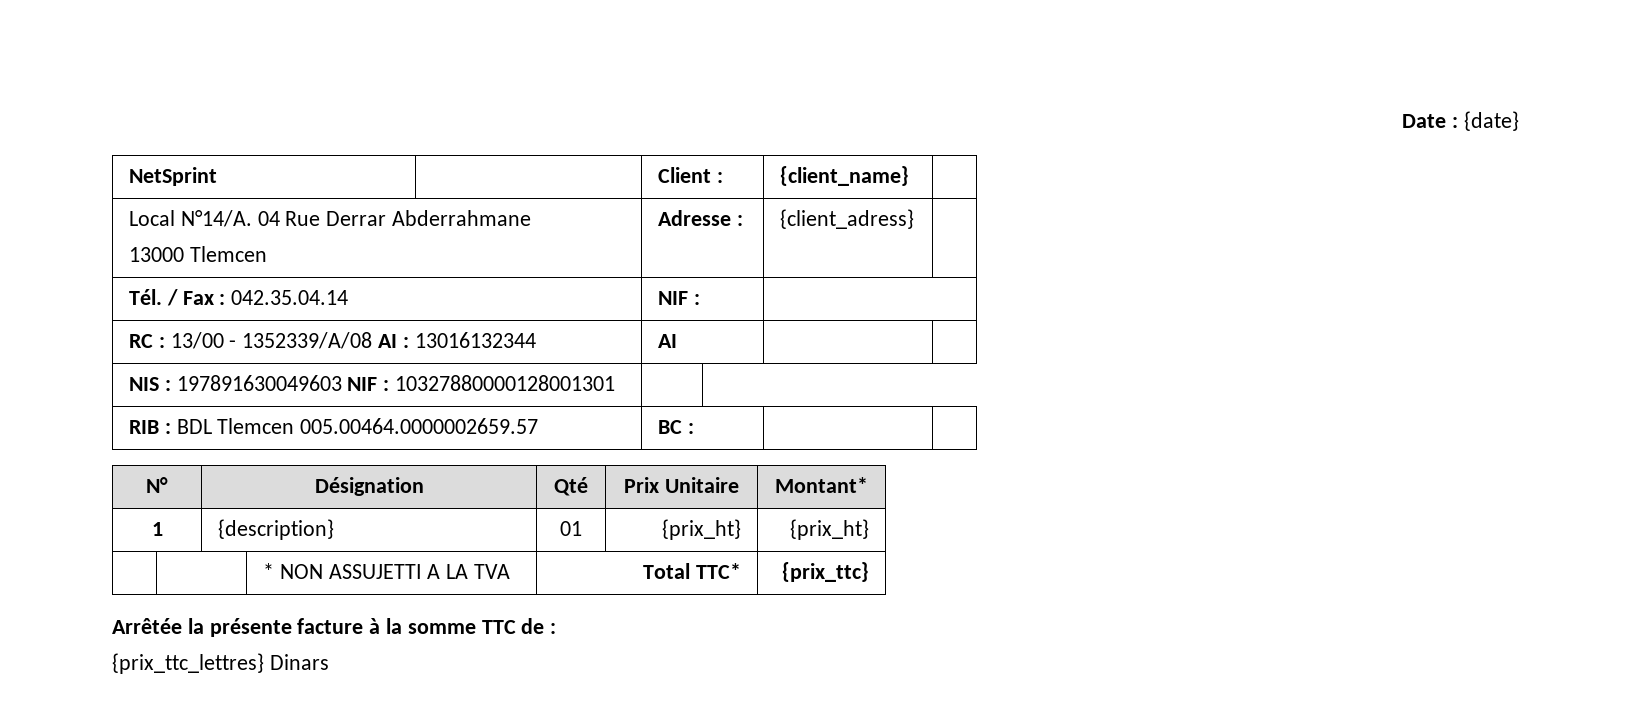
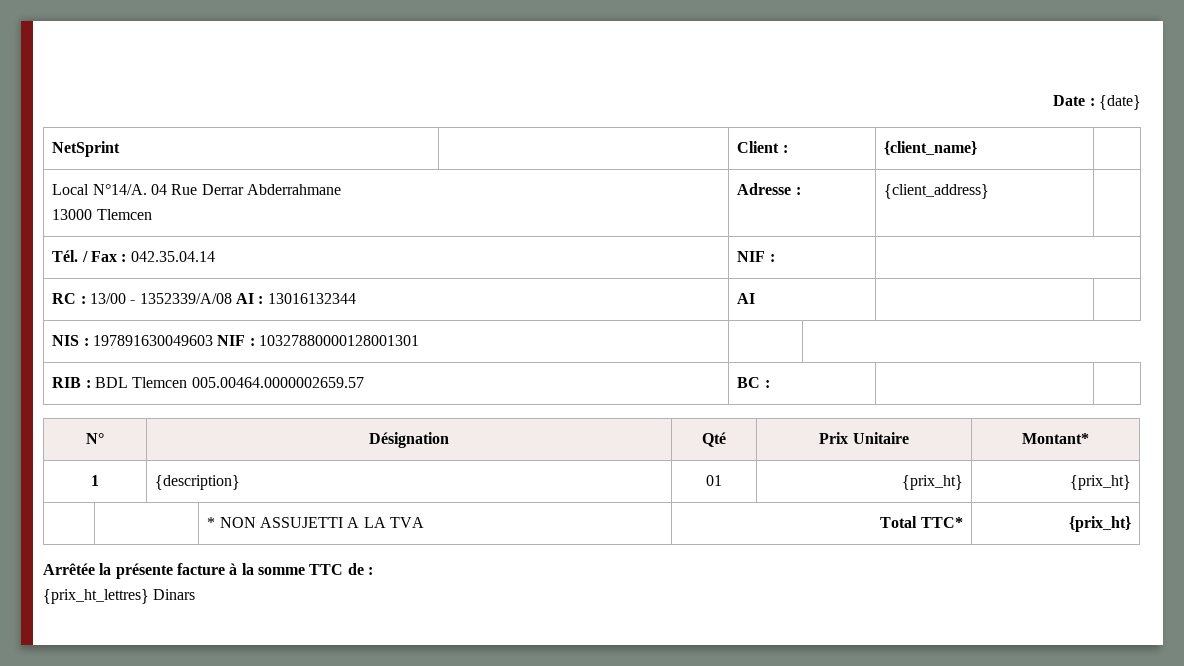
[779,209,914,229] {client_adress} -> [884,184,990,199] {client_address}
[782,562,870,582] {prix_ttc} -> [1068,516,1131,532] {prix_ht}
[112,653,264,674] {prix_ttc_lettres} -> [43,589,149,604] {prix_ht_lettres}

